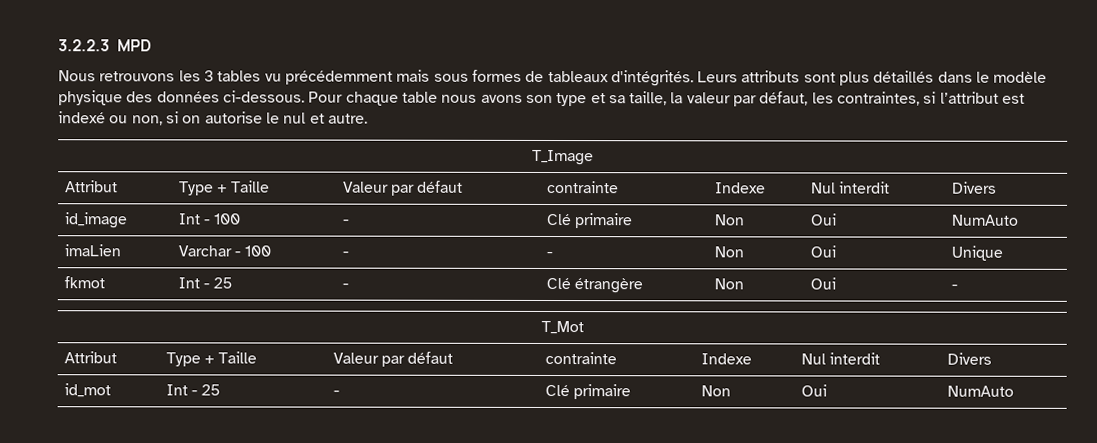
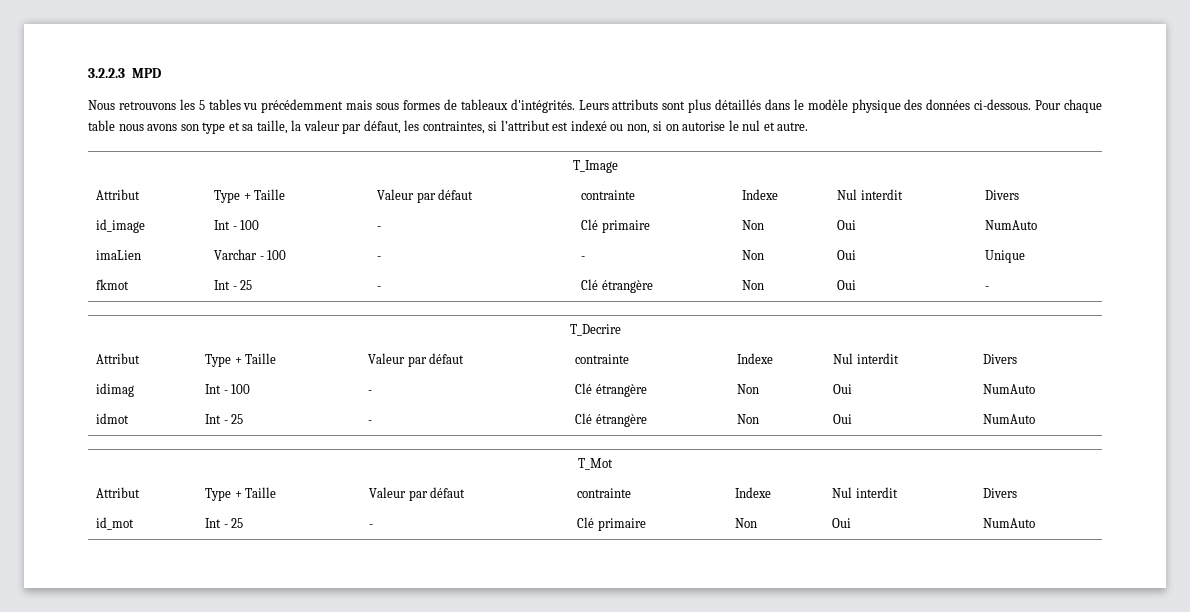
[203,70,214,82] 3 -> [198,100,205,110] 5
(958, 287) none -> [569,324,621,336] [96,353,141,364] [205,353,277,367] [368,353,465,367] [575,354,630,364] [737,353,774,364] [833,353,899,364] [983,354,1018,364] [96,383,135,397] [205,384,251,394] [368,390,373,394] [575,383,647,397] [737,384,760,394] [833,384,853,394] [983,384,1036,394] [96,413,130,424] [205,414,244,424] [368,420,373,424] [575,413,647,427] [737,414,760,424] [833,414,853,424] [983,414,1036,424] // T_Decrire // Attribut | Type + Taille | Valeur par défaut | contrainte | Indexe | Nul interdit | Divers // idimag | Int - 100 | - | Clé étrangère | Non | Oui | NumAuto // idmot | Int - 25 | - | Clé étrangère | Non | Oui | NumAuto

